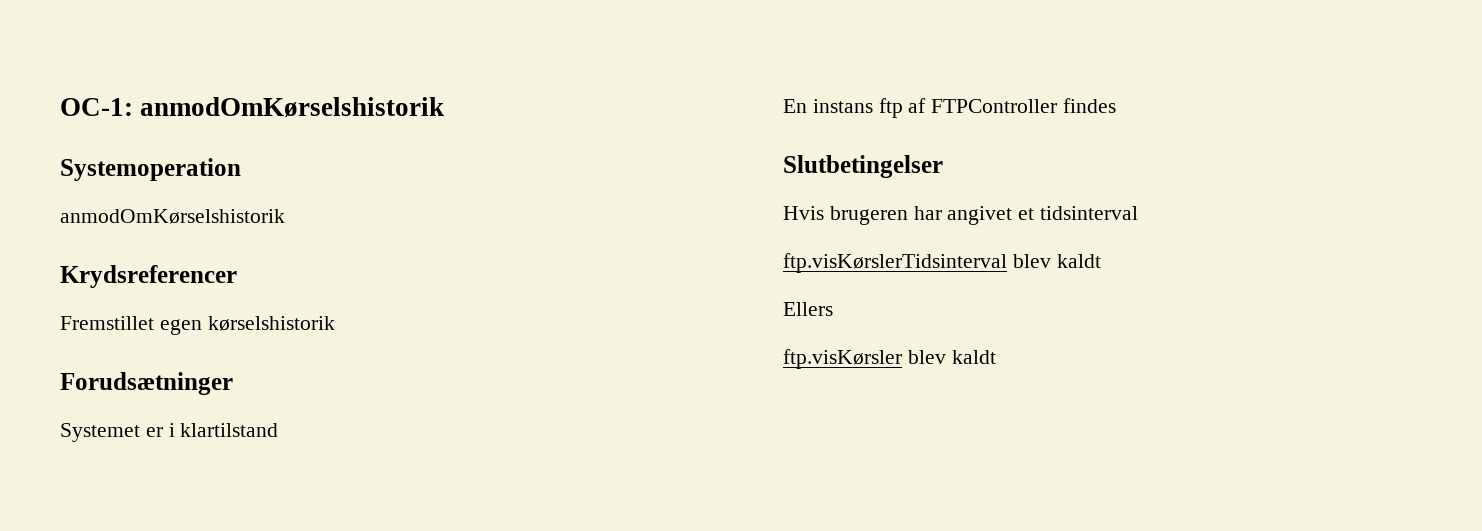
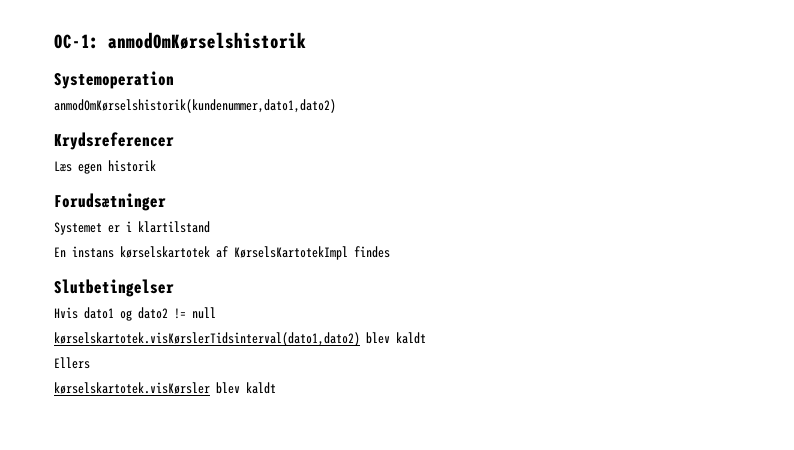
[60,209,285,224] anmodOmKørselshistorik -> [54,99,336,113] anmodOmKørselshistorik(kundenummer,dato1,dato2)
[60,316,335,335] Fremstillet egen kørselshistorik -> [54,160,156,174] Læs egen historik
[878,98,1058,118] ftp af FTPController -> [120,246,348,260] kørselskartotek af KørselsKartotekImpl
[829,206,1139,225] [783,253,1007,273] brugeren har angivet et tidsinterval // ftp.visKørslerTidsinterval -> [84,307,216,321] [54,332,360,346] dato1 og dato2 != null // kørselskartotek.visKørslerTidsinterval(dato1,dato2)
[783,349,902,369] ftp.visKørsler -> [54,382,210,394] kørselskartotek.visKørsler

